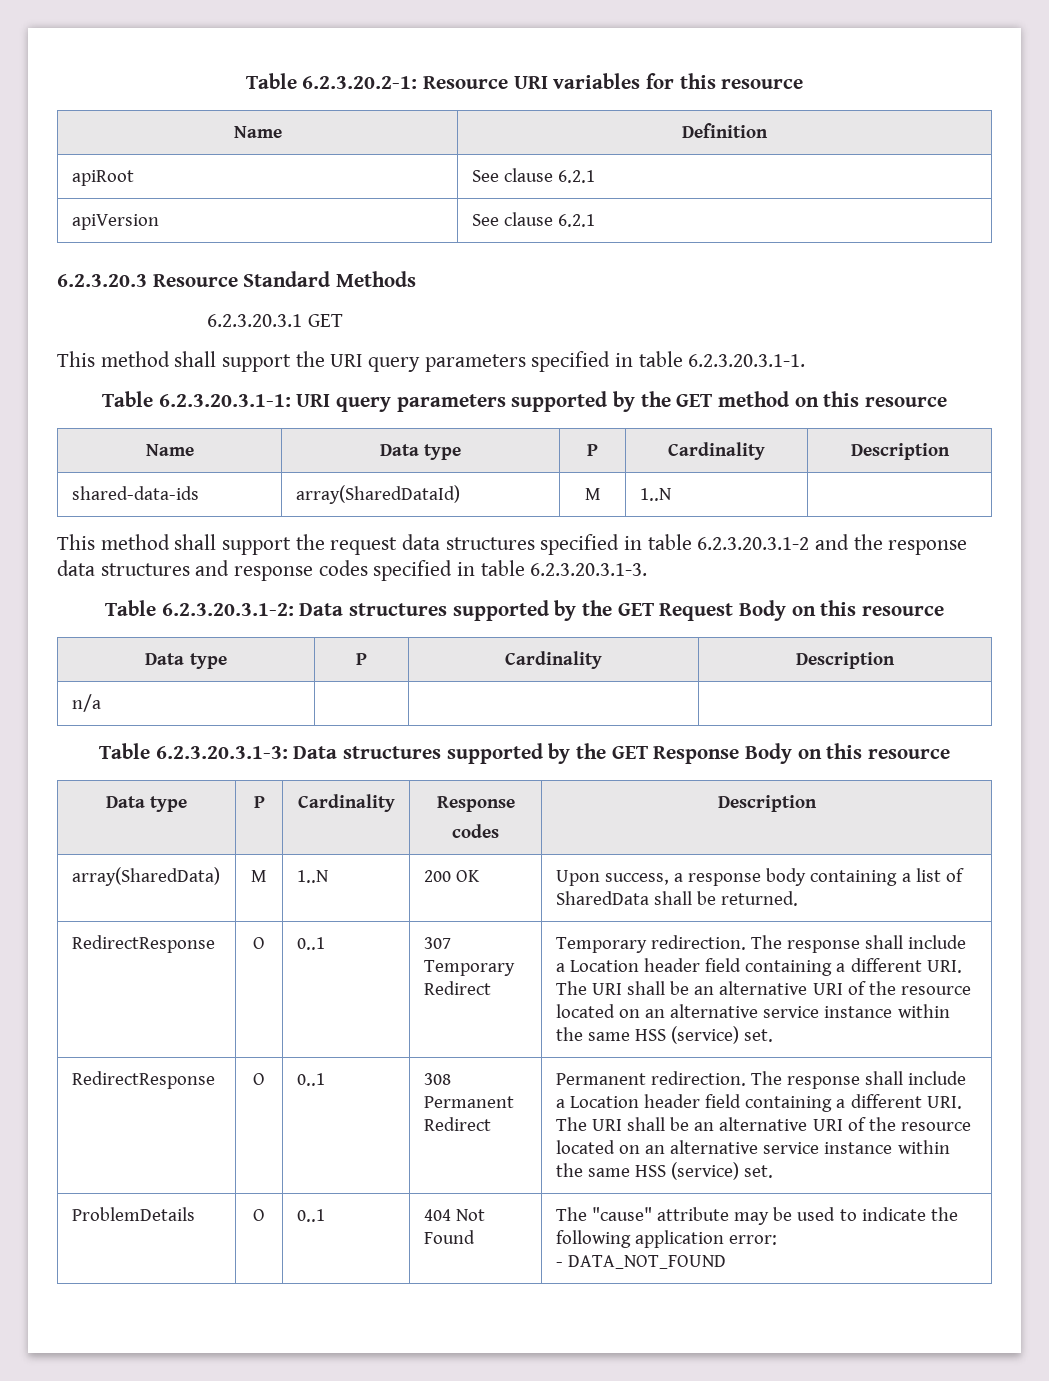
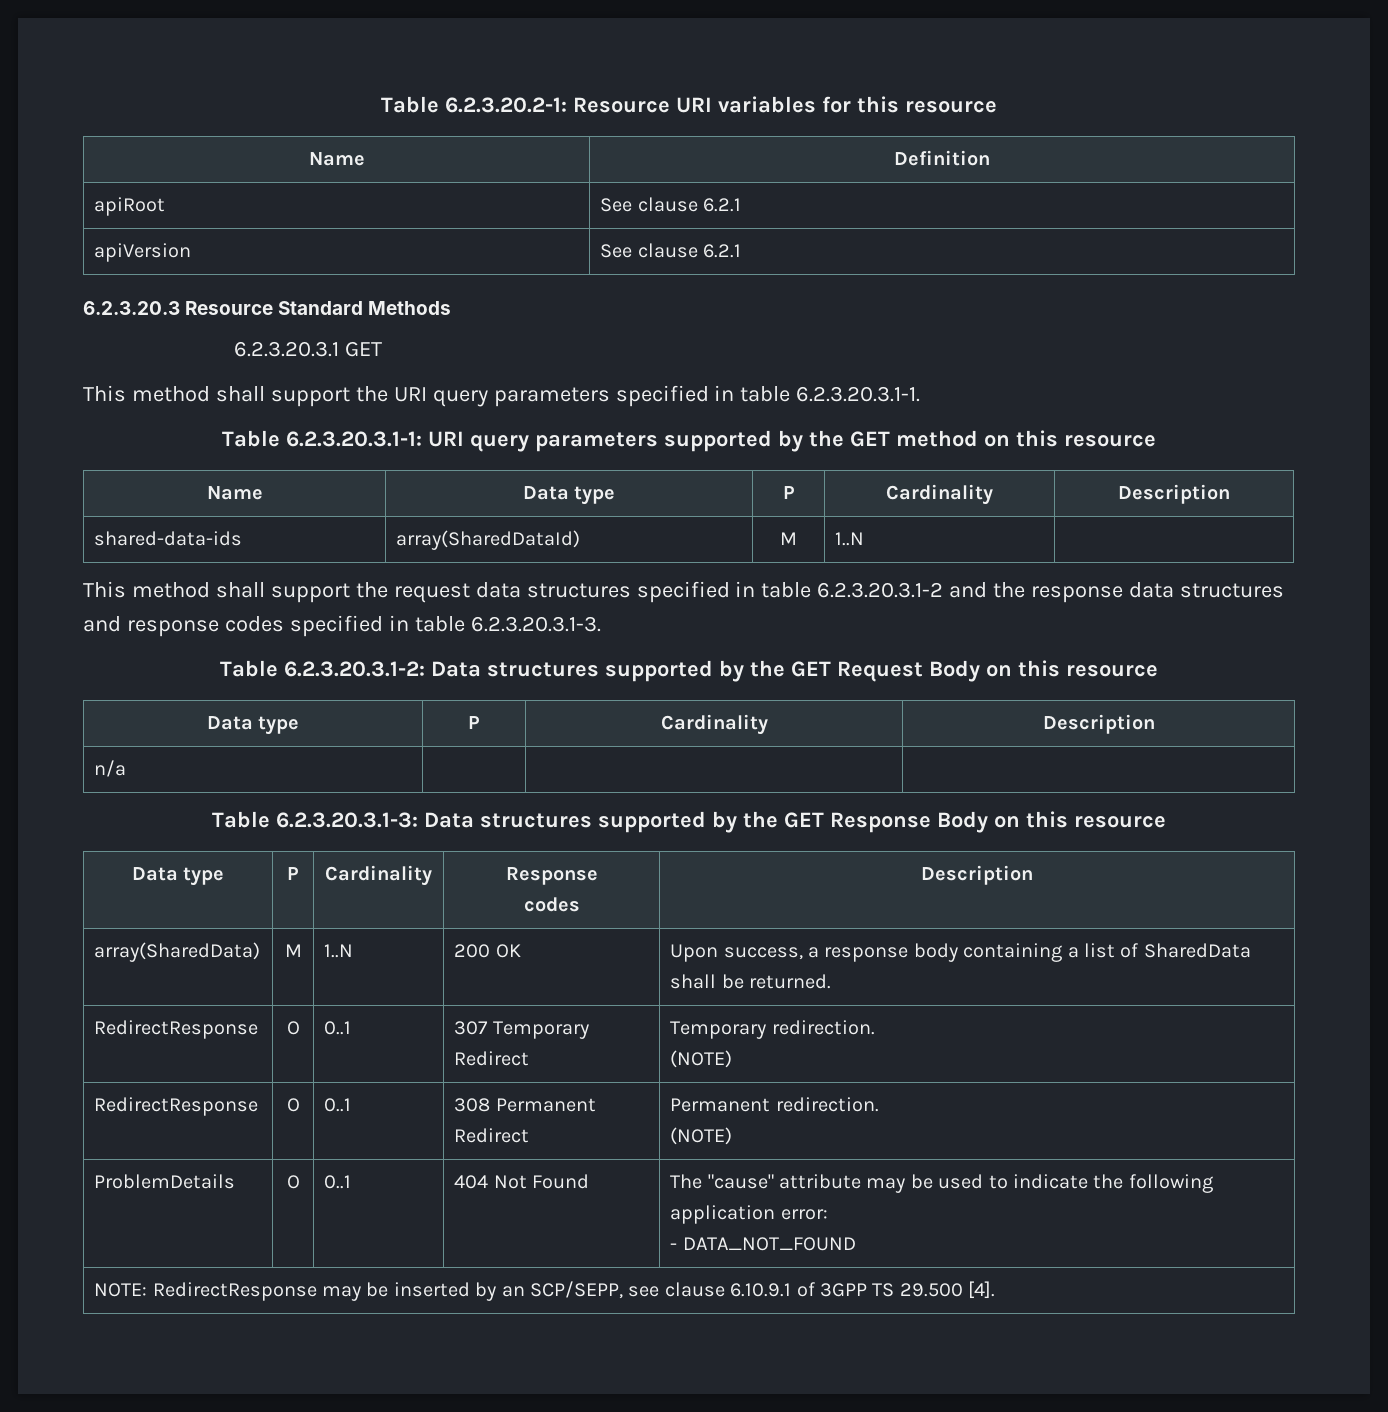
[751,935,967,953] [555,958,962,976] [555,981,971,995] [555,1004,950,1018] [555,1026,774,1044] The response shall include a Location header field containing a different URI. The URI shall be an alternative URI of the resource located on an alternative service instance within the same HSS (service) set. -> [670,1050,733,1068] // (NOTE)
[751,1071,967,1089] [555,1094,962,1112] [555,1117,971,1131] [555,1140,950,1154] [555,1162,774,1180] The response shall include a Location header field containing a different URI. The URI shall be an alternative URI of the resource located on an alternative service instance within the same HSS (service) set. -> [670,1127,733,1145] // (NOTE)
(726, 1262) none -> [94,1281,996,1301] // NOTE: RedirectResponse may be inserted by an SCP/SEPP, see clause 6.10.9.1 of 3GPP TS 29.500 [4].

